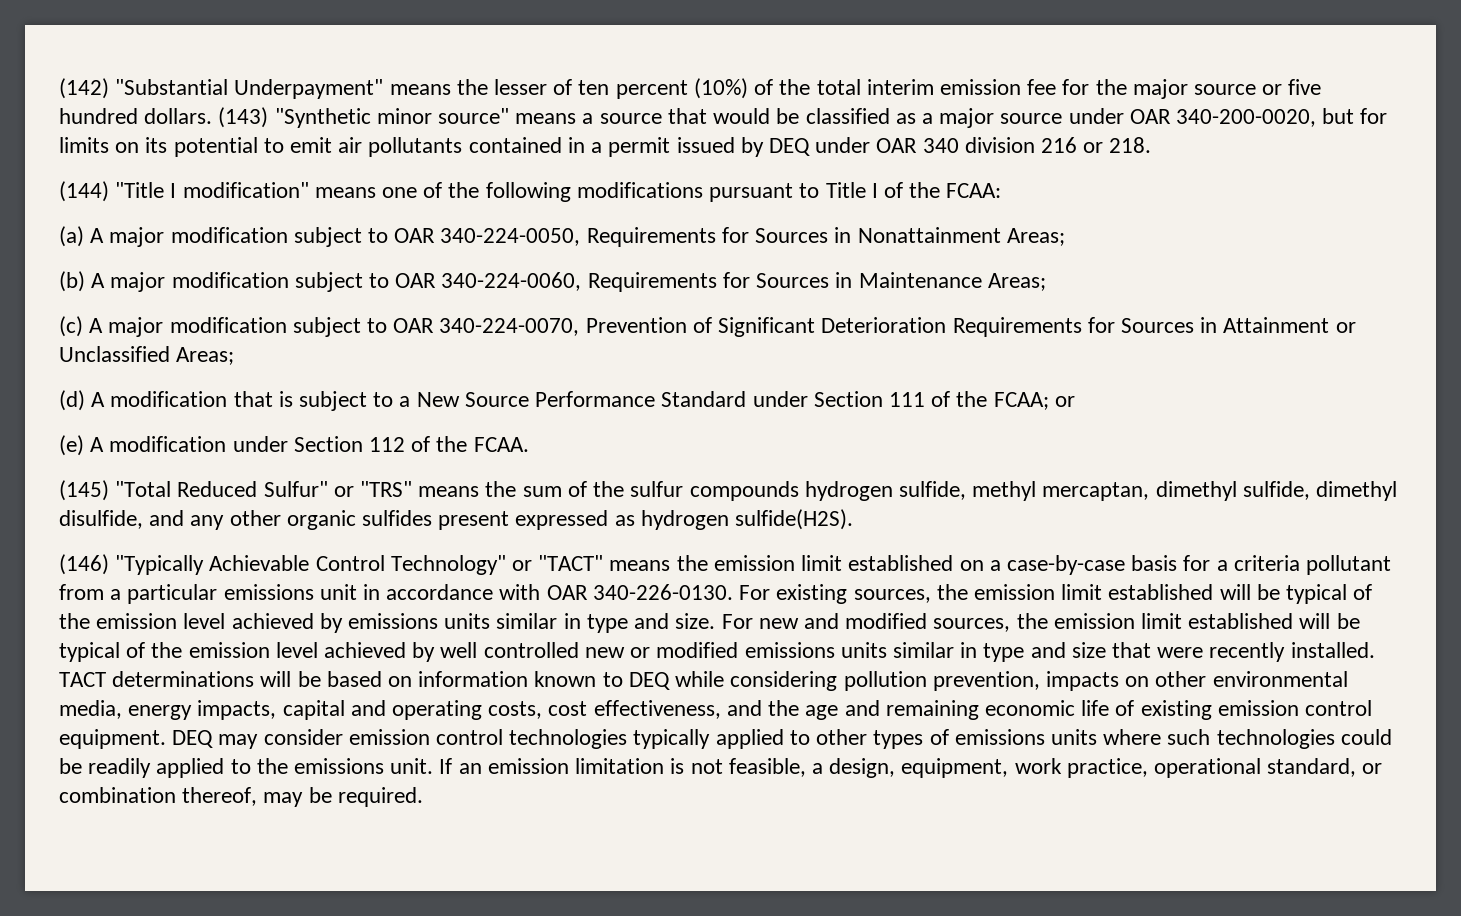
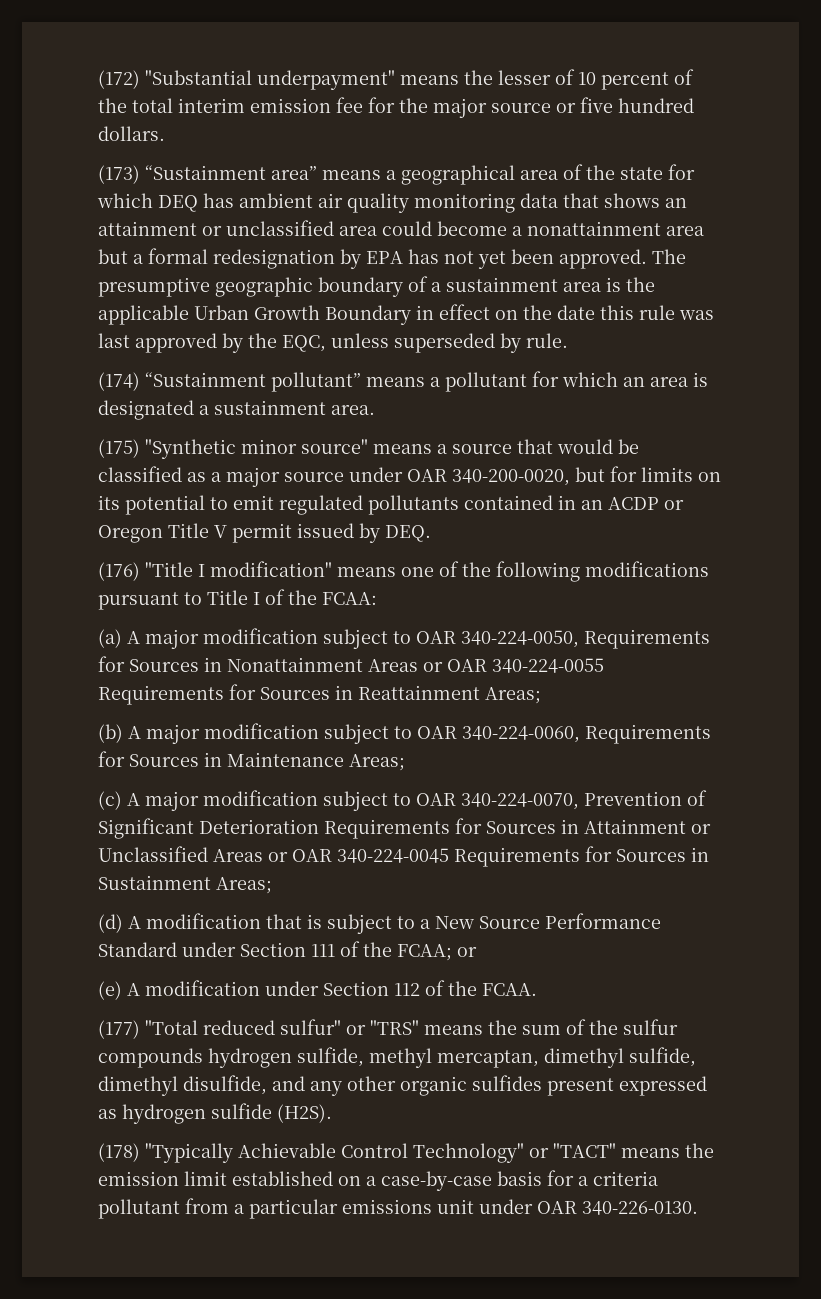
[59,78,384,99] (142) "Substantial Underpayment" -> [98,70,395,90] (172) "Substantial underpayment"
[578,78,748,99] ten percent (10%) -> [578,72,669,90] 10 percent
[218,107,269,128] (143) -> [98,164,695,185] [97,193,687,213] [98,220,704,236] [98,248,686,269] [98,276,655,297] [98,304,714,325] [98,333,568,353] [98,371,708,392] [98,400,375,420] [98,439,140,458] // (173) “Sustainment area” means a geographical area of the state for which DEQ has ambient air quality monitoring data that shows an attainment or unclassified area could become a nonattainment area but a formal redesignation by EPA has not yet been approved. The presumptive geographic boundary of a sustainment area is the applicable Urban Growth Boundary in effect on the date this rule was last approved by the EQC, unless superseded by rule. // (174) “Sustainment pollutant” means a pollutant for which an area is designated a sustainment area. // (175)
[338,137,363,153] air -> [279,495,363,515] regulated
[591,137,1152,157] [59,181,109,202] a permit issued by DEQ under OAR 340 division 216 or 218. // (144) -> [581,497,684,510] [98,523,431,543] [98,562,140,581] an ACDP or Oregon Title V permit issued by DEQ. // (176)
(1001, 235) none -> [368,658,604,673] [98,684,480,705] Areas or OAR 340-224-0055 Requirements for Sources in Reattainment
(170, 354) none -> [213,846,709,867] [98,875,211,890] Areas or OAR 340-224-0045 Requirements for Sources in Sustainment
[59,480,328,501] (145) "Total Reduced Sulfur" -> [98,1019,341,1039] (177) "Total reduced sulfur"
[735,509,854,530] [59,554,109,575] sulfide(H2S). // (146) -> [211,1103,332,1123] [98,1143,140,1162] sulfide (H2S). // (178)
[363,584,1373,604] [59,613,1360,633] [59,642,1375,662] [59,671,1348,691] [59,700,1372,720] [59,729,1392,749] [59,758,1383,778] [59,787,423,807] in accordance with OAR 340-226-0130. For existing sources, the emission limit established will be typical of the emission level achieved by emissions units similar in type and size. For new and modified sources, the emission limit established will be typical of the emission level achieved by well controlled new or modified emissions units similar in type and size that were recently installed. TACT determinations will be based on information known to DEQ while considering pollution prevention, impacts on other environmental media, energy impacts, capital and operating costs, cost effectiveness, and the age and remaining economic life of existing emission control equipment. DEQ may consider emission control technologies typically applied to other types of emissions units where such technologies could be readily applied to the emissions unit. If an emission limitation is not feasible, a design, equipment, work practice, operational standard, or combination thereof, may be required. -> [479,1199,698,1215] under OAR 340-226-0130.

